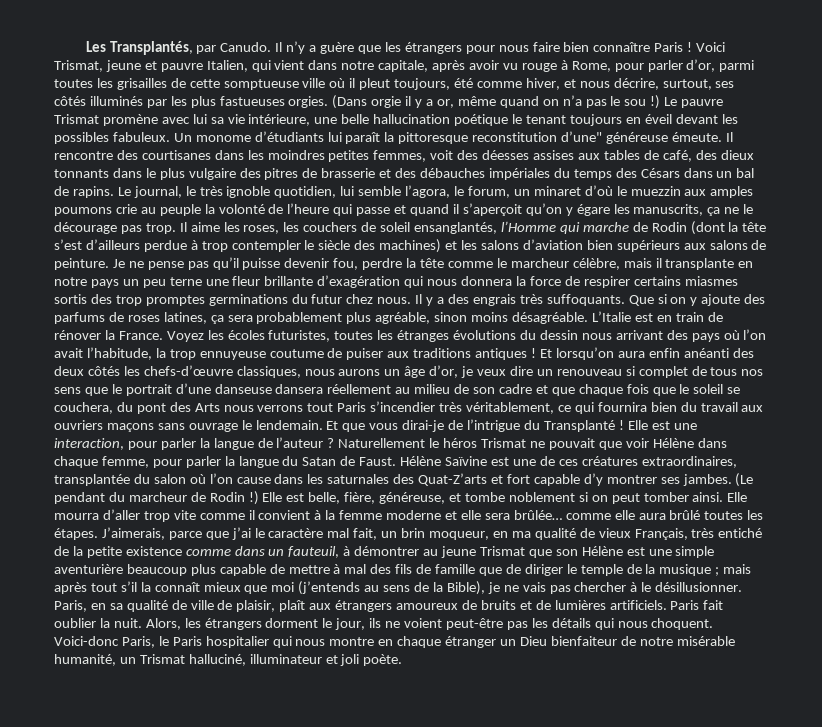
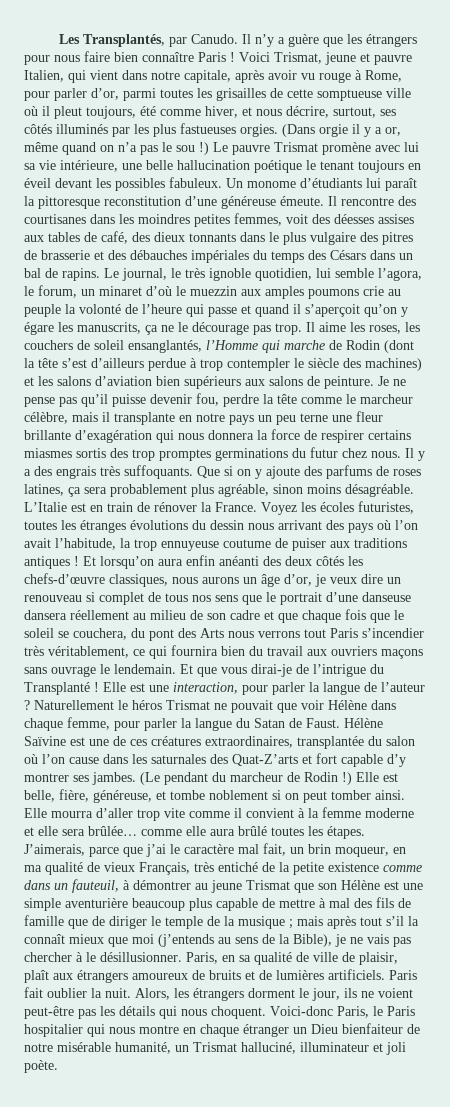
[561,131,603,142] d’une" -> [185,196,217,206] d’une

